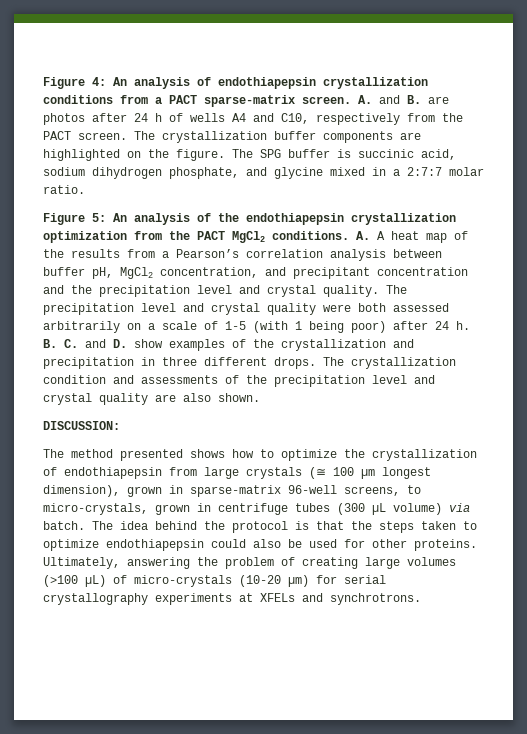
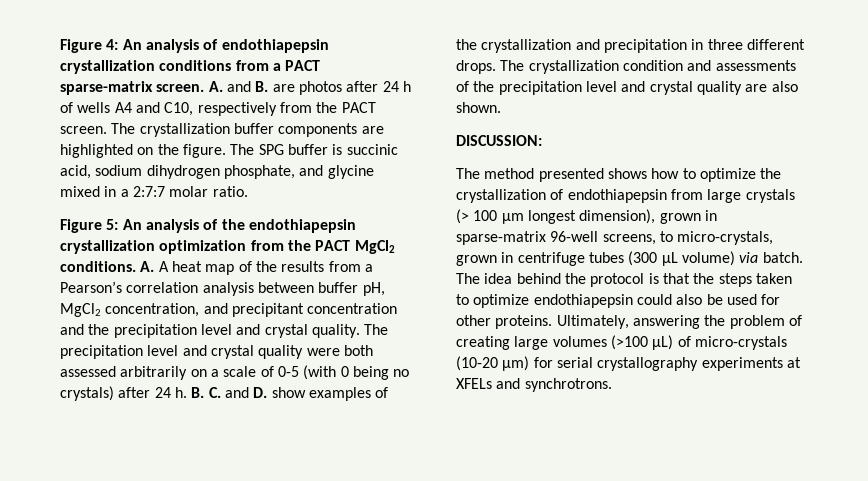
[225,321,386,333] 1-5 (with 1 being poor) -> [277,365,410,380] [60,386,114,401] 0-5 (with 0 being no crystals)
[309,467,326,479] (≅ -> [456,209,469,224] (>

